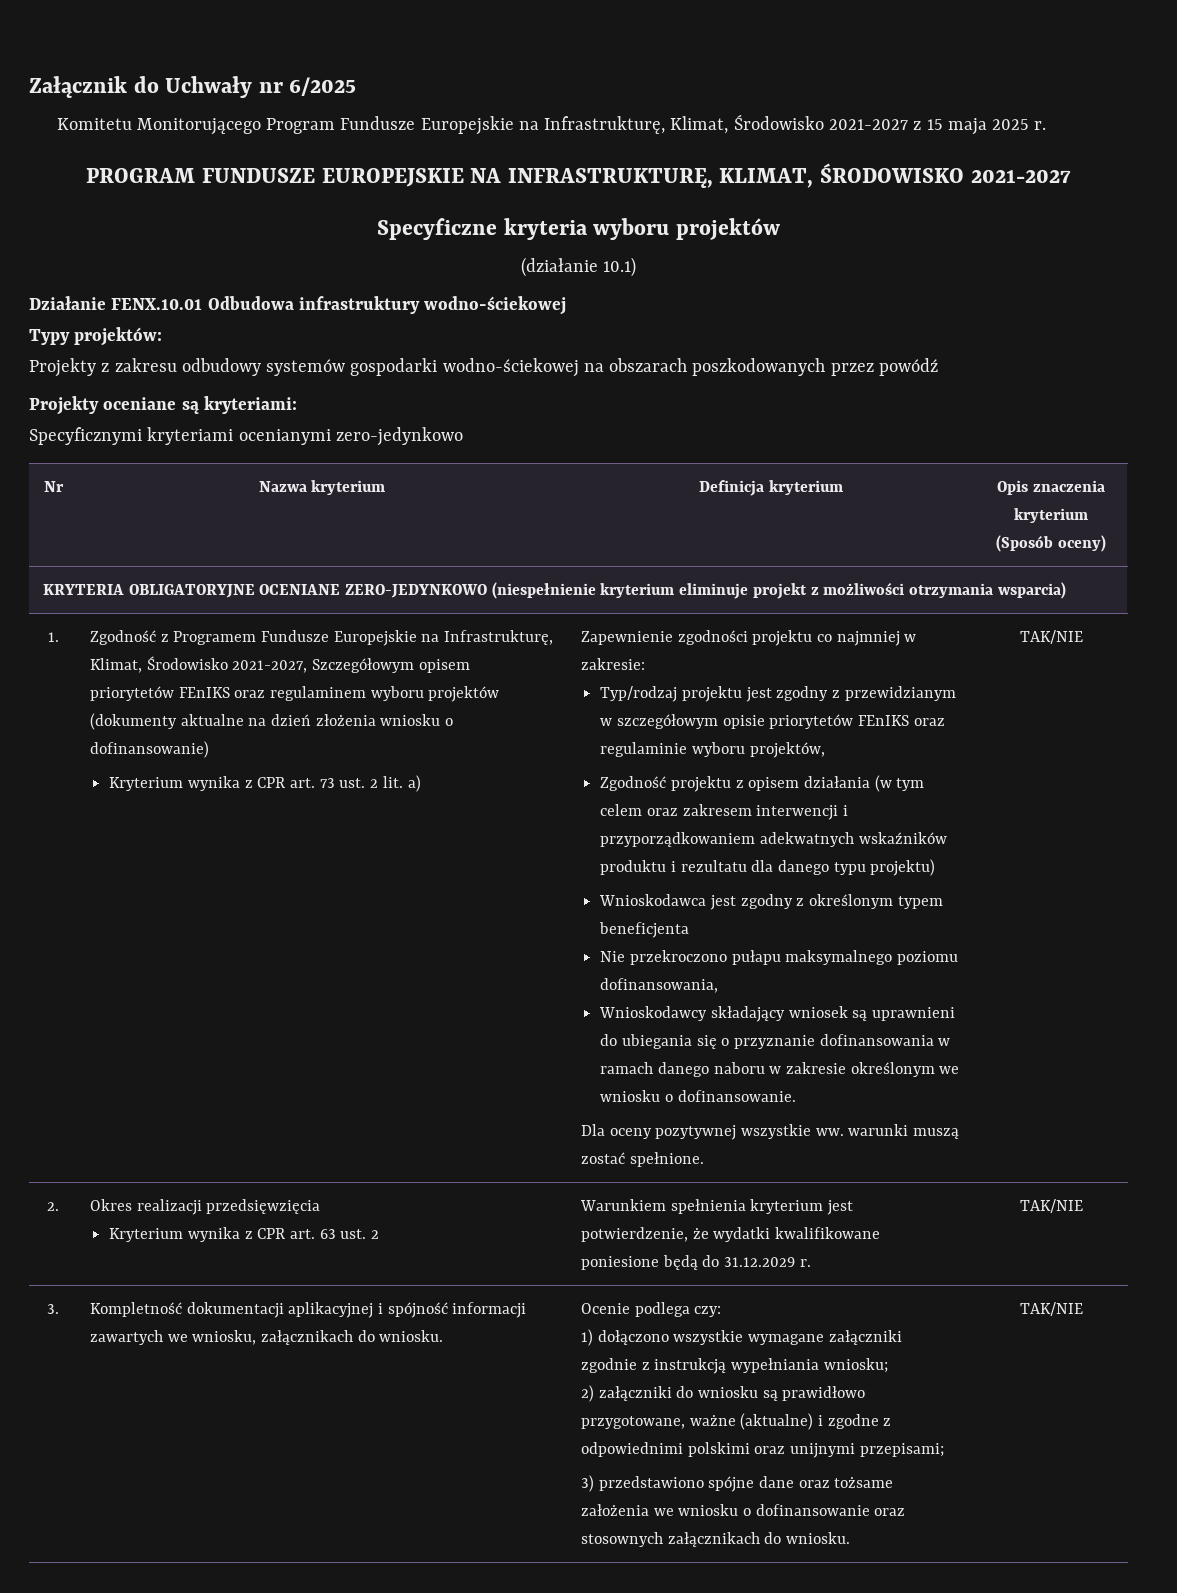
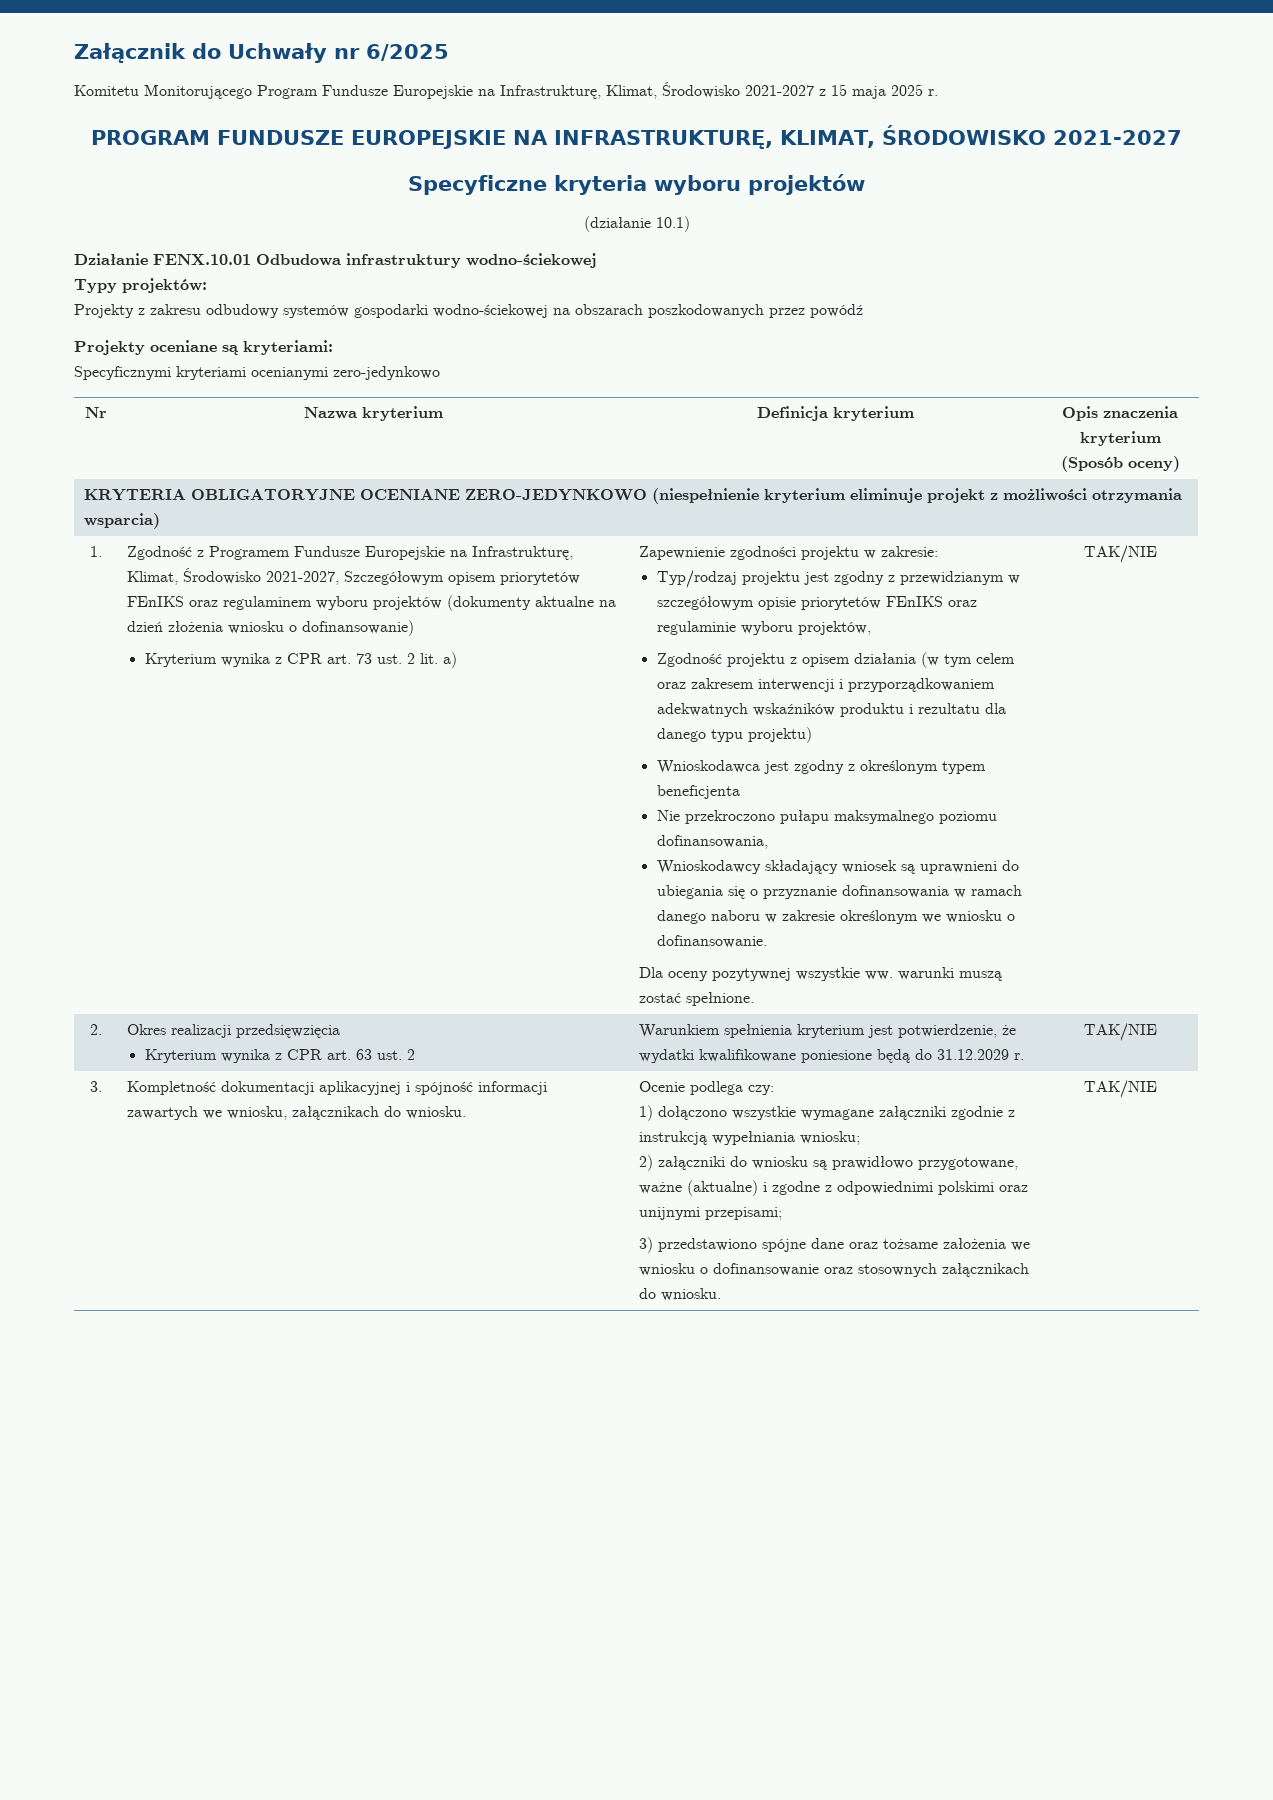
[817,631,900,646] co najmniej -> (860, 553) none

